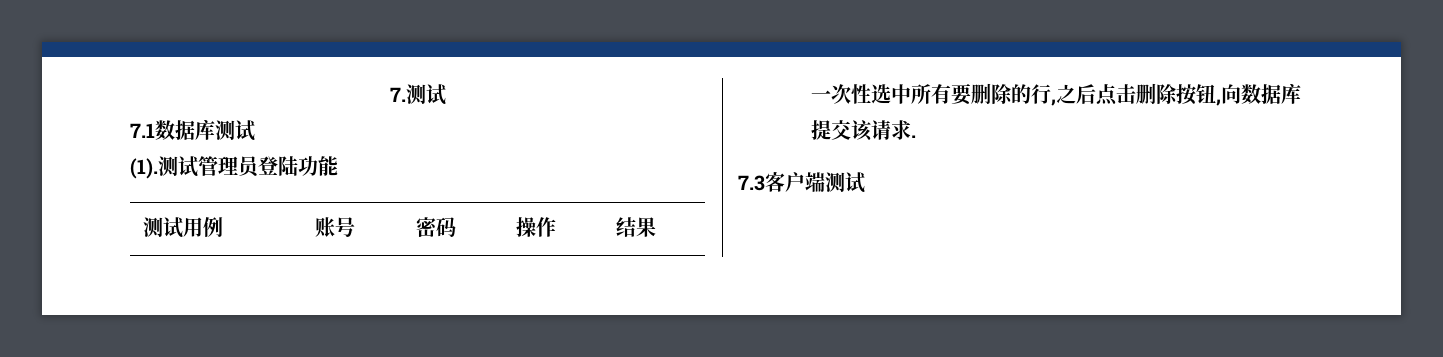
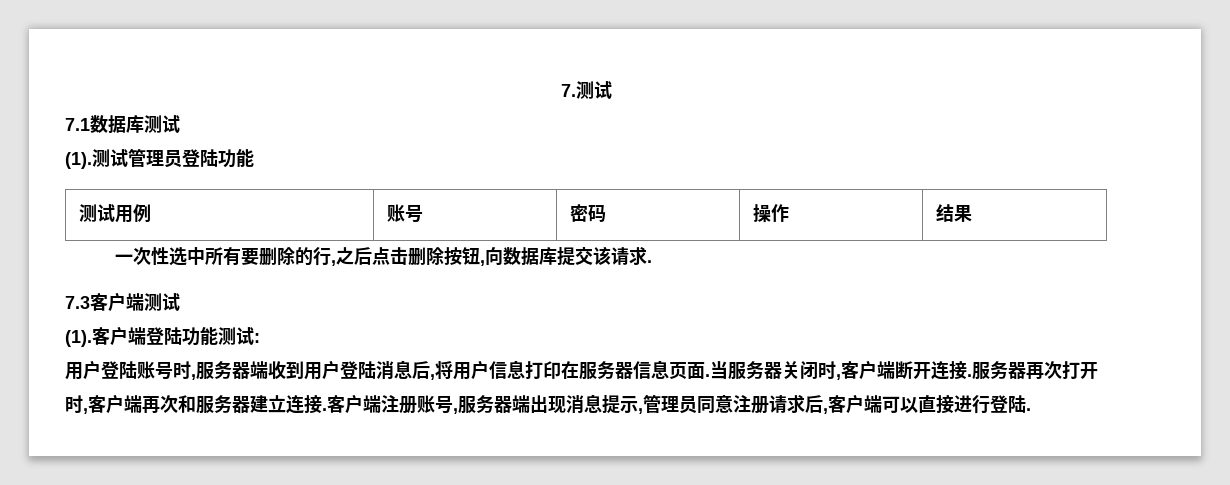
(865, 182) none -> [65,326,260,347] [65,360,1098,380] [65,394,1031,414] // (1).客户端登陆功能测试: // 用户登陆账号时,服务器端收到用户登陆消息后,将用户信息打印在服务器信息页面.当服务器关闭时,客户端断开连接.服务器再次打开时,客户端再次和服务器建立连接.客户端注册账号,服务器端出现消息提示,管理员同意注册请求后,客户端可以直接进行登陆.

